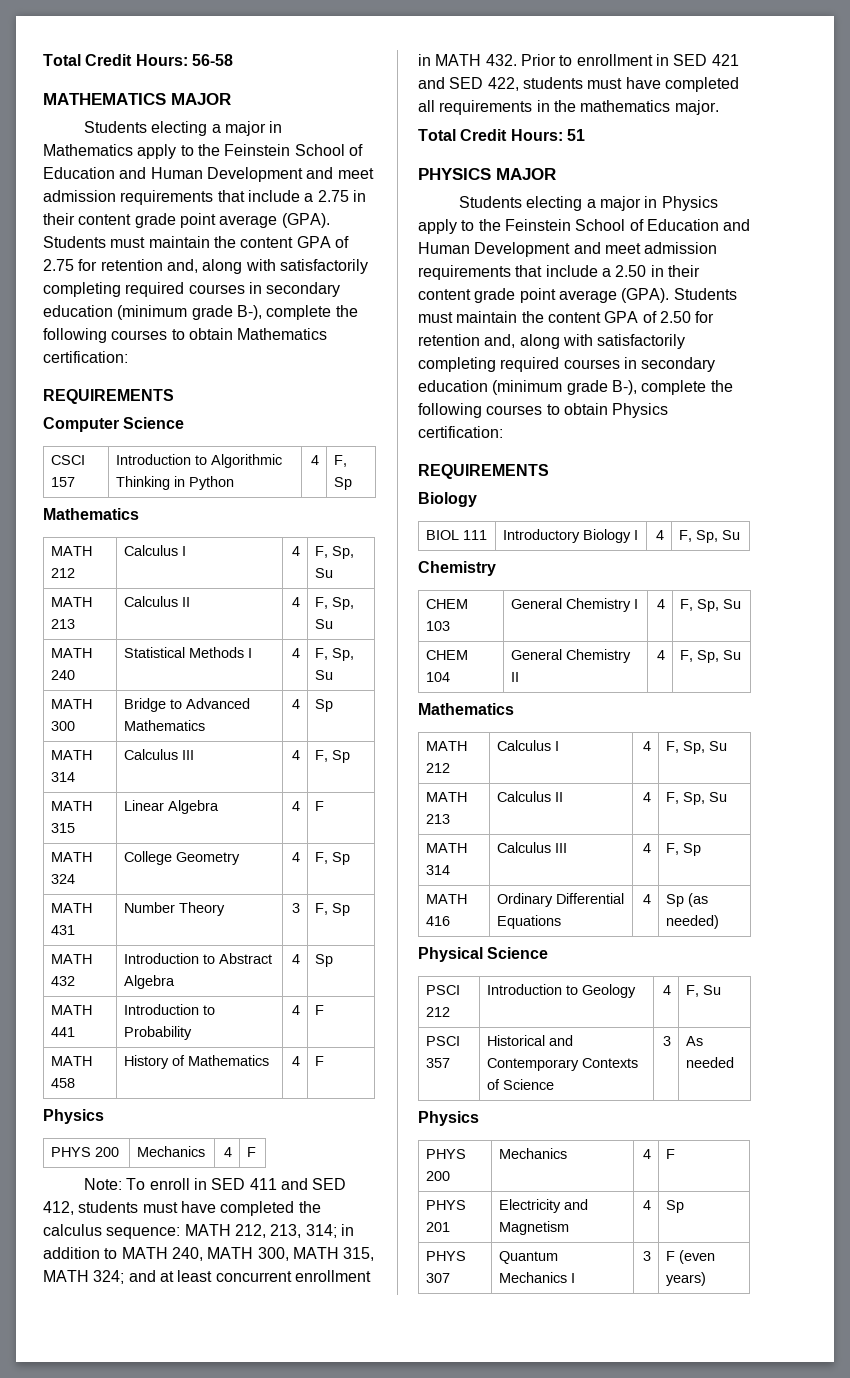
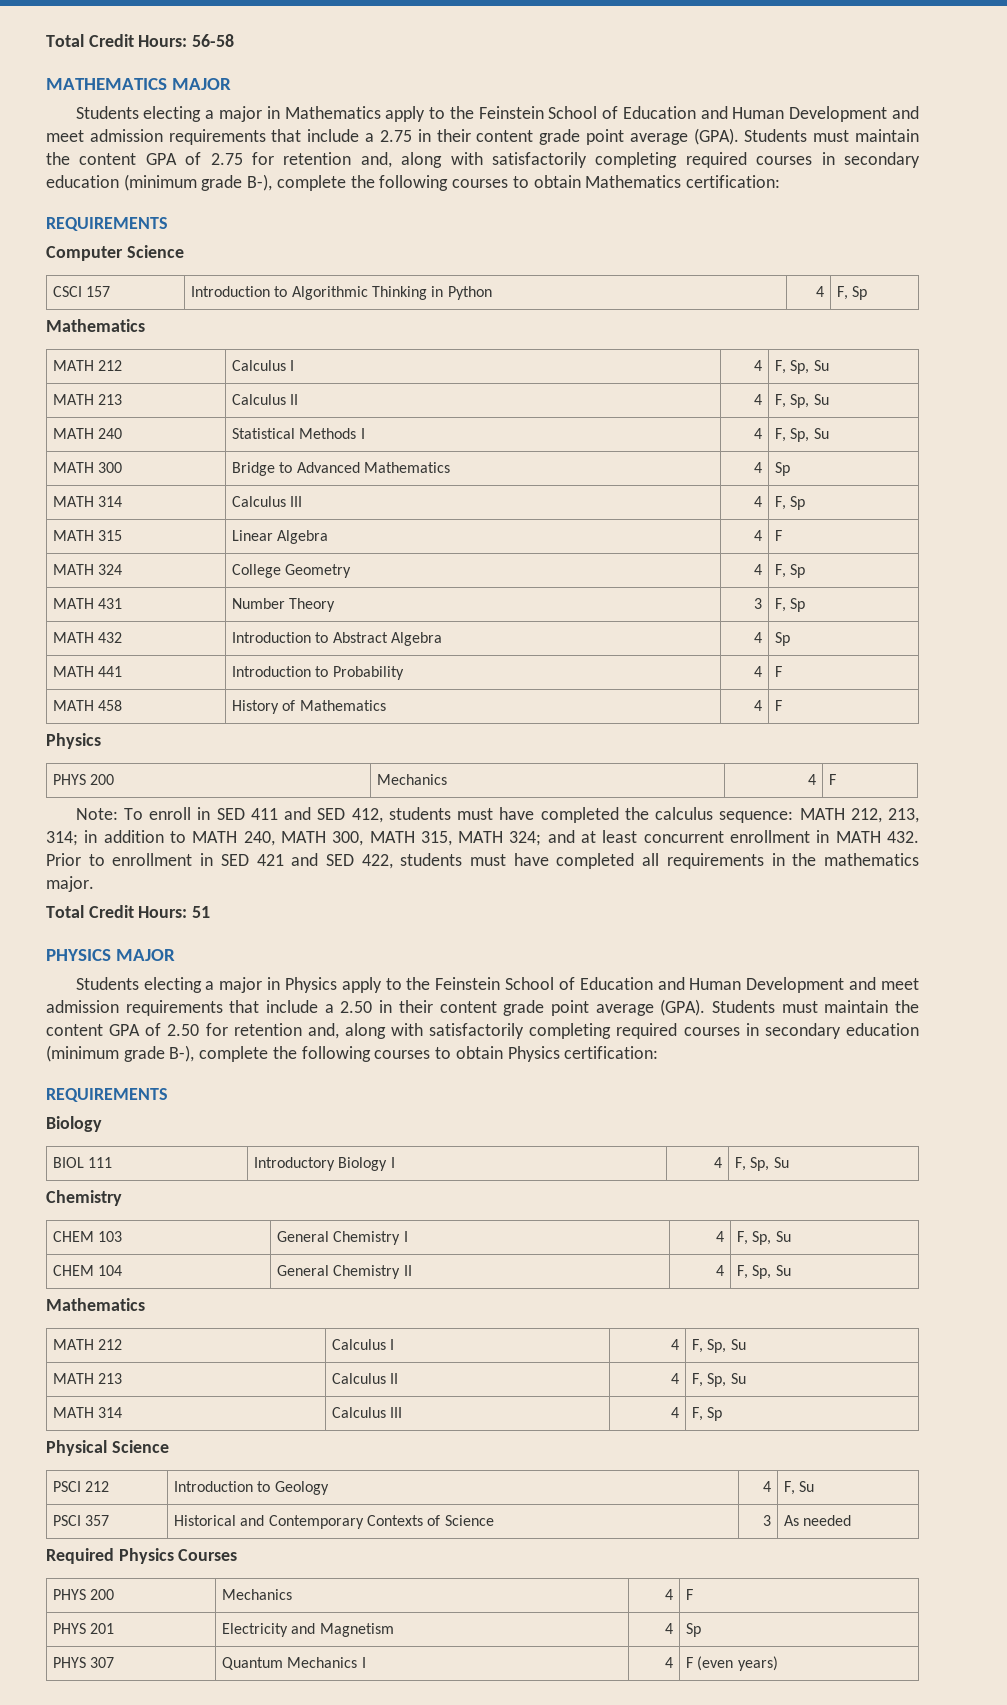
[426,894,468,904] [426,916,451,926] [497,893,625,907] [497,915,562,929] [642,894,651,904] [666,893,709,907] [666,915,720,929] // MATH 416 | Ordinary Differential Equations | 4 | Sp (as needed) -> (723, 1414) none
[418,1111,479,1126] Physics -> [46,1548,238,1564] Required Physics Courses
[642,1251,651,1261] 3 -> [664,1657,673,1668] 4

